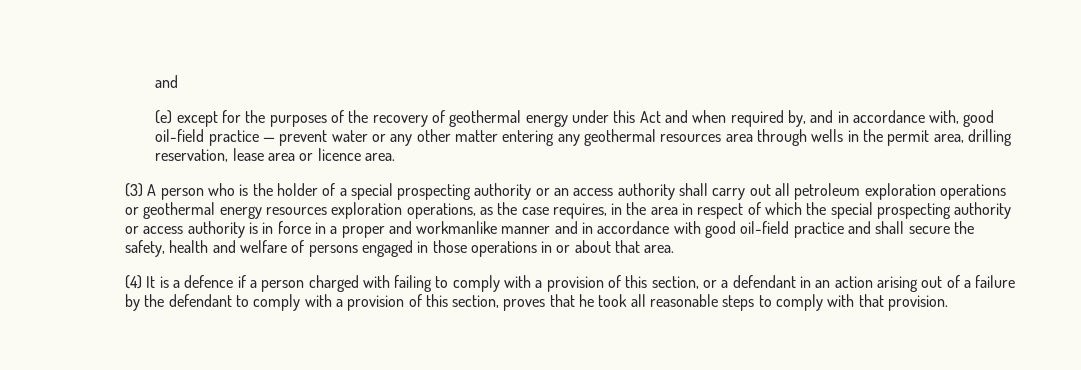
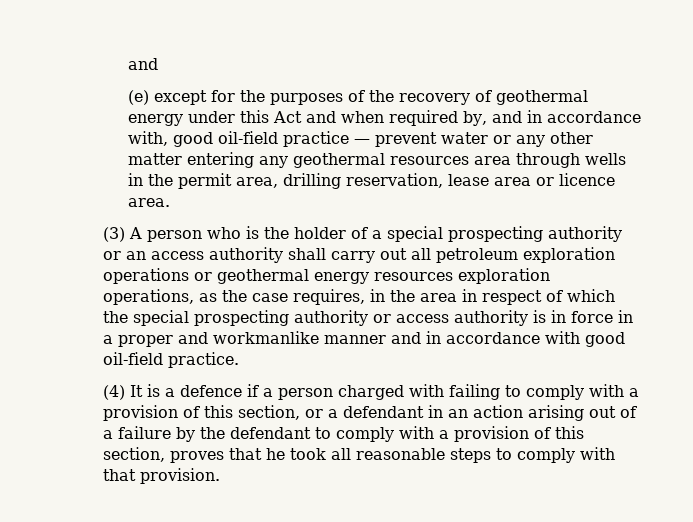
[793,221,975,238] [124,240,675,257] practice and shall secure the safety, health and welfare of persons engaged in those operations in or about that area. -> [167,352,239,368] practice.

